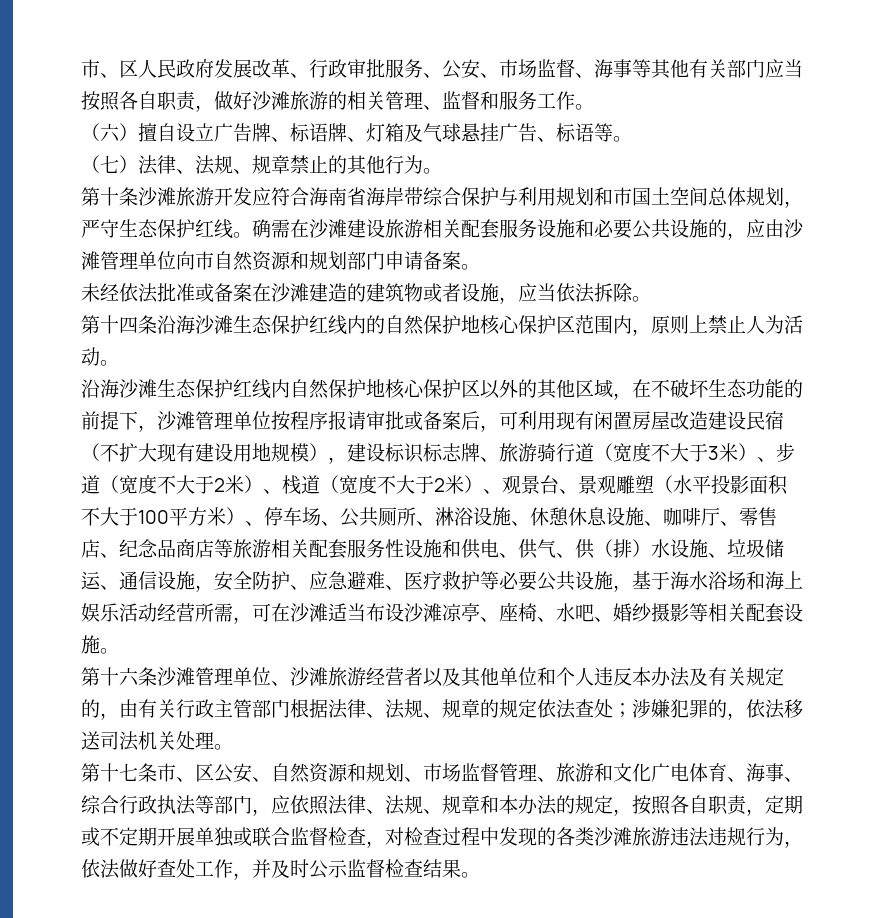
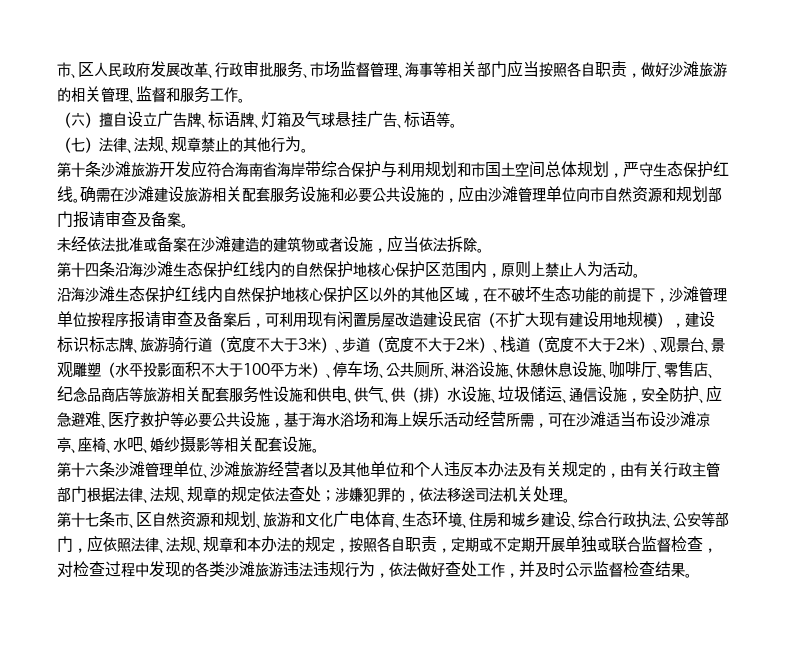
[442,59,575,79] 公安、市场监督 -> [310,61,398,78] 市场监督管理
[651,59,708,79] 其他有 -> [447,62,461,77] 相
[385,251,423,270] 申请 -> [73,211,151,228] 报请审查及
[385,411,423,431] 批或 -> [177,311,207,327] 查及
[214,763,271,783] 公安、 -> (152, 519) none
[423,763,556,782] 市场监督管理、 -> (263, 525) none
[746,763,784,782] 海事 -> [402,511,571,528] 生态环境、住房和城乡建设
(196, 805) none -> [666,512,701,528] 、公安

